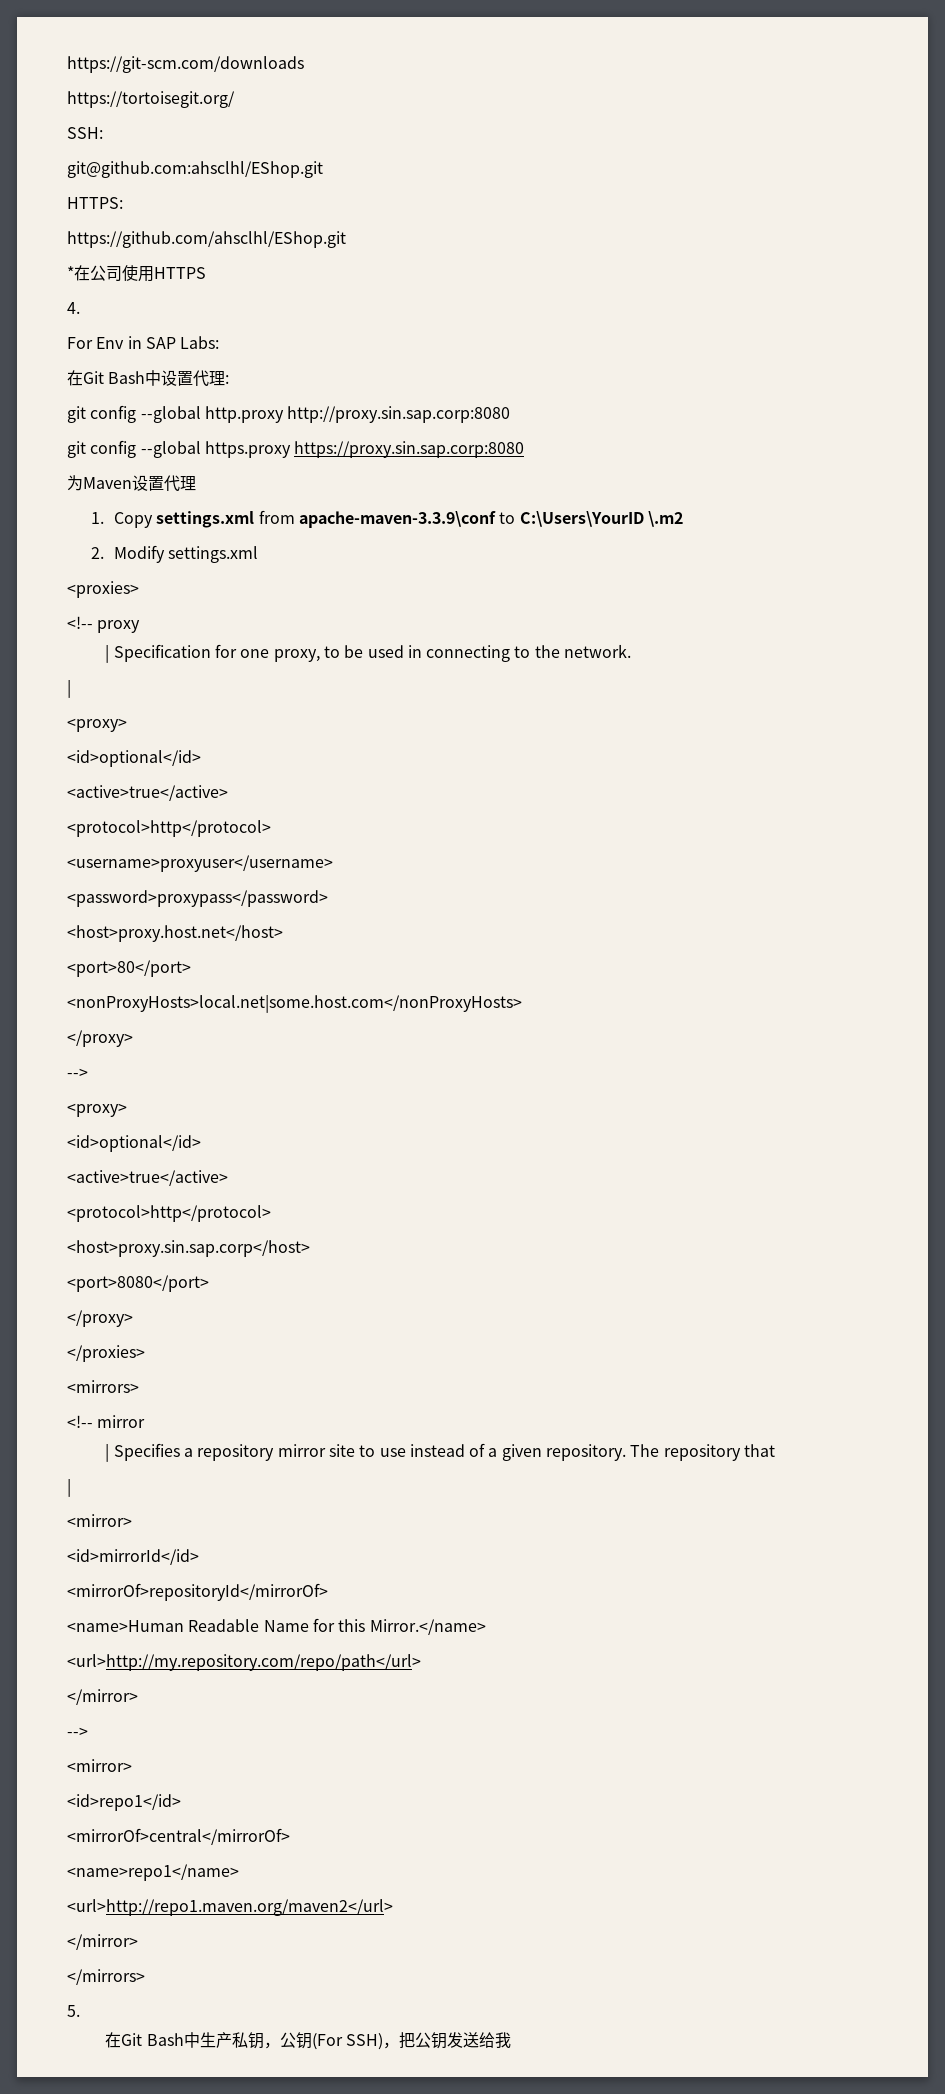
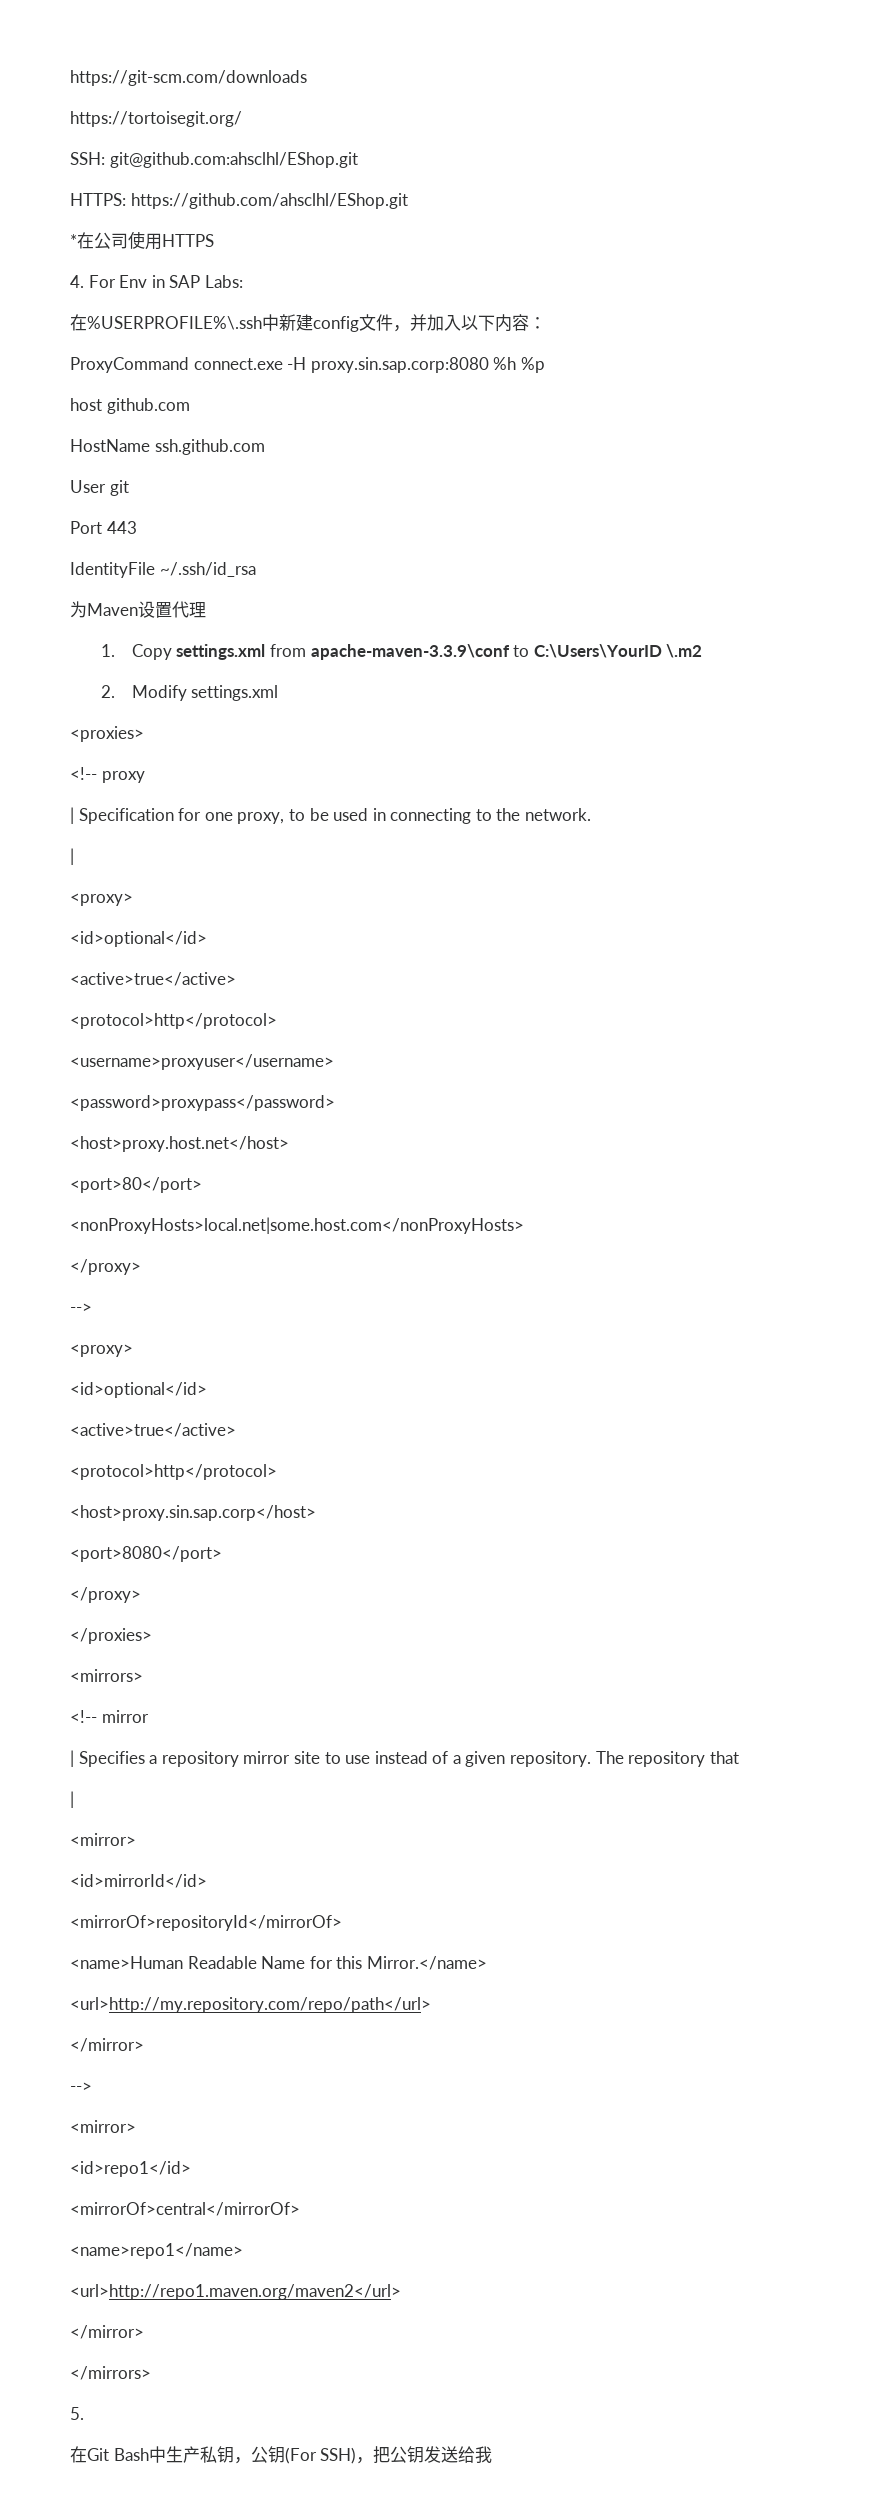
(103, 133) // -> (105, 158) none
(123, 203) // -> (126, 199) none
(80, 308) // -> (84, 281) none
[83,370,230,387] [67,405,511,423] [67,440,525,458] Git Bash中设置代理: // git config --global http.proxy http://proxy.sin.sap.corp:8080 // git config --global https.proxy https://proxy.sin.sap.corp:8080 -> [87,314,546,332] [70,357,545,373] [70,398,190,414] [70,439,265,455] [70,480,129,496] [70,521,137,534] [70,562,256,578] %USERPROFILE%\.ssh中新建config文件，并加入以下内容： // ProxyCommand connect.exe -H proxy.sin.sap.corp:8080 %h %p // host github.com // HostName ssh.github.com // User git // Port 443 // IdentityFile ~/.ssh/id_rsa

